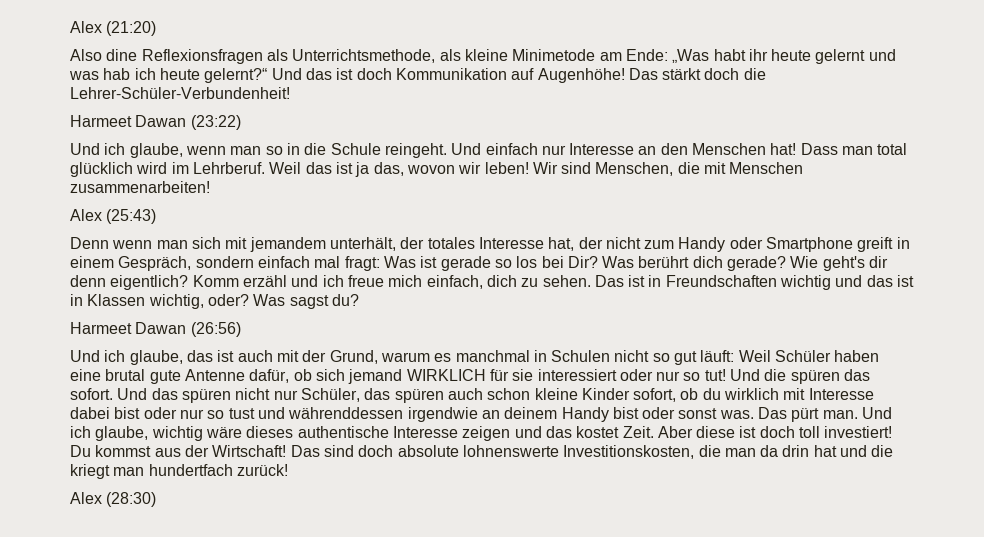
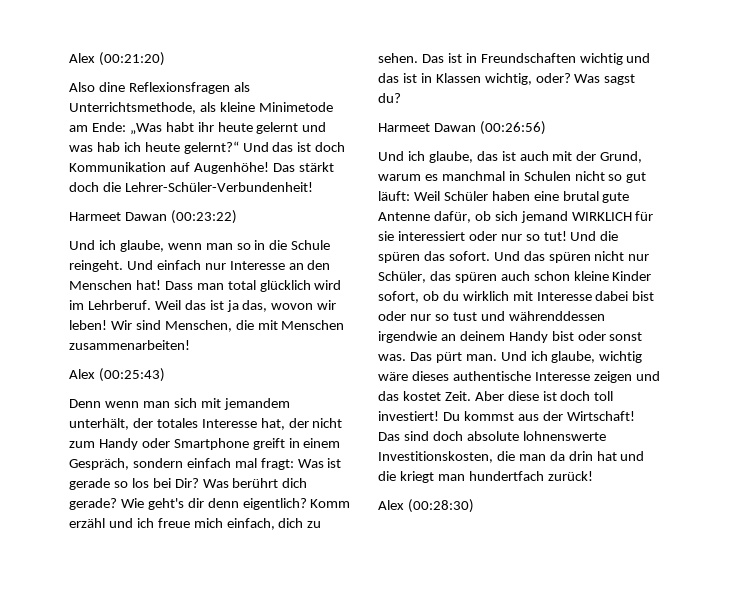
[70,21,157,36] Alex (21:20) -> [69,52,165,66] Alex (00:21:20)
[190,115,241,130] (23:22) -> [170,210,237,224] (00:23:22)
[106,209,157,224] (25:43) -> [98,368,165,382] (00:25:43)
[190,322,241,337] (26:56) -> [479,121,546,135] (00:26:56)
[106,492,157,507] (28:30) -> [407,499,474,513] (00:28:30)

